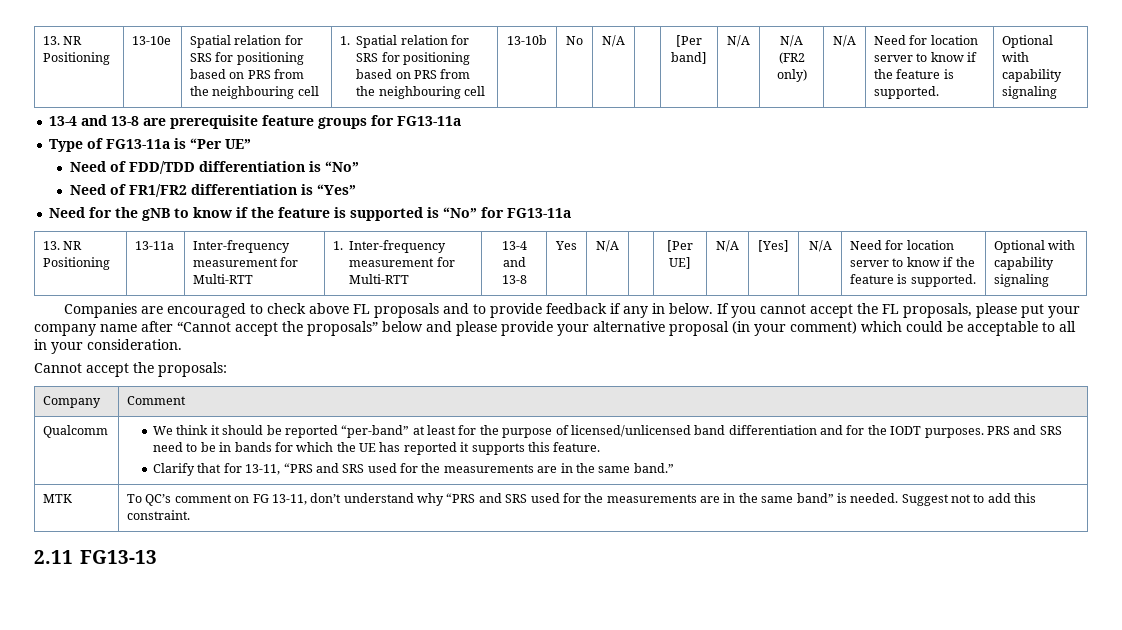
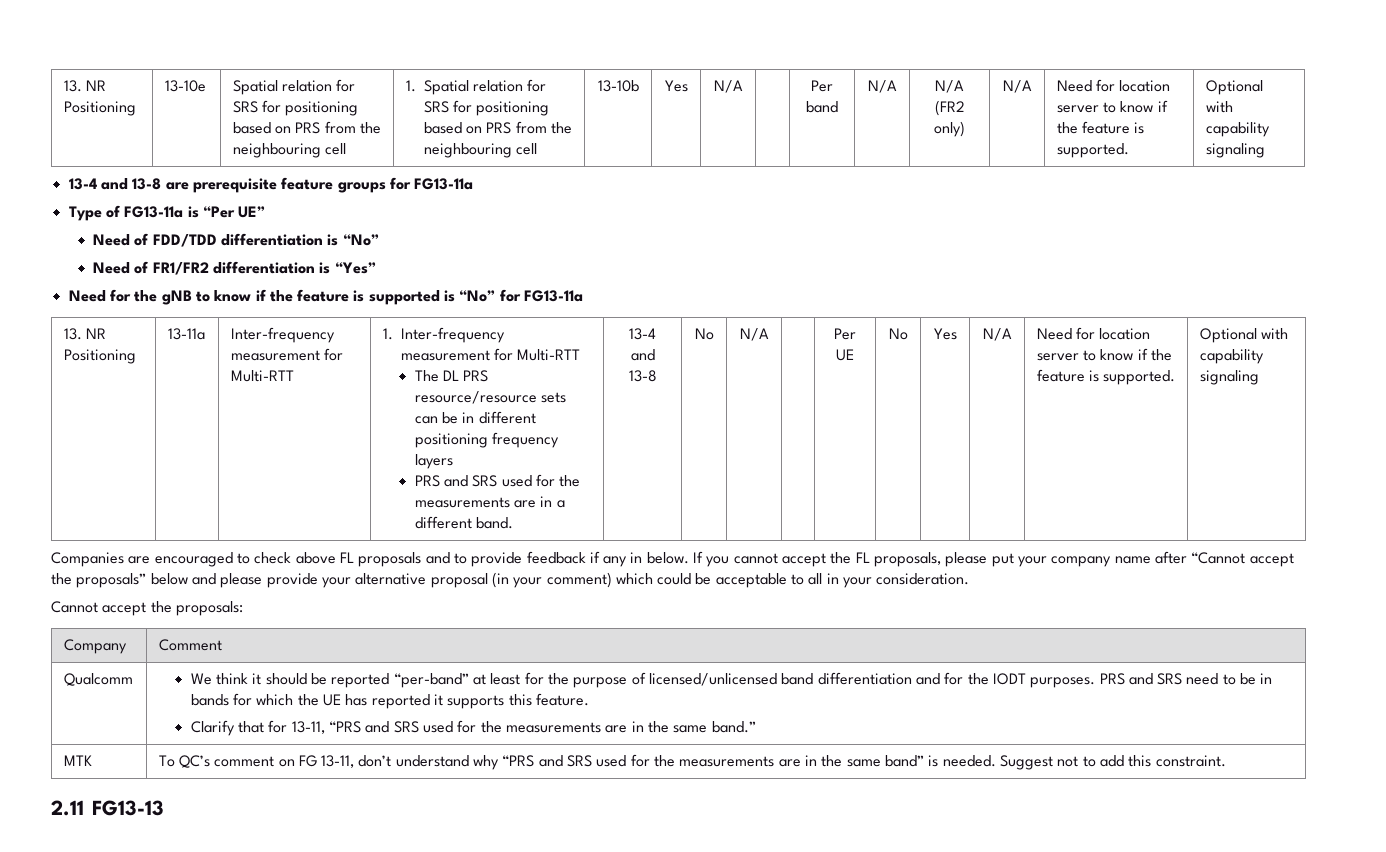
[566,36,583,45] [602,35,625,47] [676,35,702,47] [671,52,707,64] No | N/A | | [Per band] -> [664,80,688,92] [713,80,743,93] [811,80,833,92] [806,101,838,113] Yes | N/A | | Per band
(410, 279) none -> [414,370,489,382] [414,391,567,404] [414,411,536,424] [414,432,560,448] [414,454,453,469] [414,474,581,487] [414,496,565,508] [414,516,514,529] // The DL PRS resource/resource sets can be in different positioning frequency layers // PRS and SRS used for the measurements are in a different band.
[555,241,577,250] [596,240,619,252] [667,240,693,252] [669,257,691,269] [716,240,739,252] [758,240,789,252] Yes | N/A | | [Per UE] | N/A | [Yes] -> [694,328,714,340] [739,328,769,341] [834,328,856,340] [836,349,854,361] [888,328,908,340] [933,328,957,340] No | N/A | | Per UE | No | Yes

